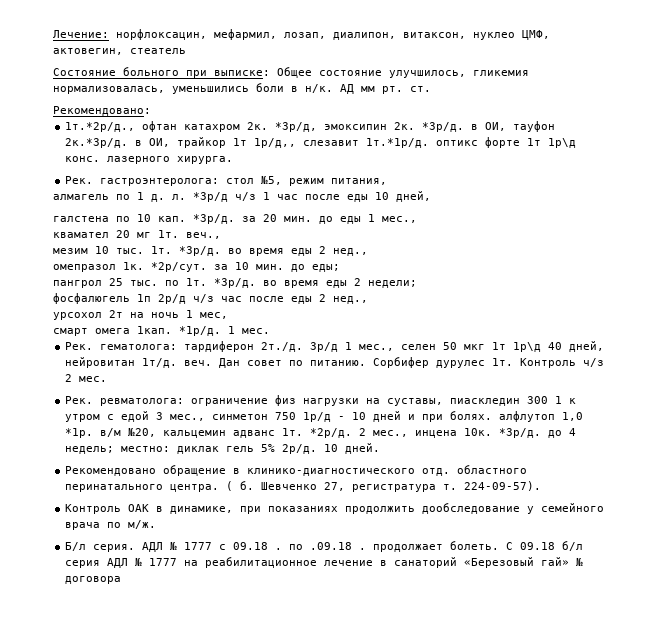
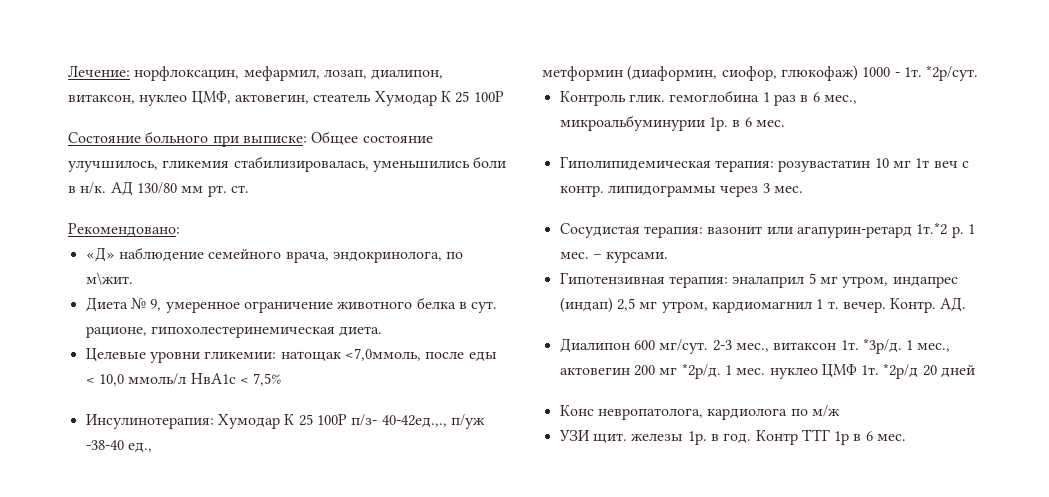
(186, 51) none -> [374,91,504,106] Хумодар К 25 100Р
[53,86,165,94] нормализовалась, -> [233,156,369,172] стабилизировалась,
(354, 89) none -> [136,182,177,194] 130/80
[65,121,556,132] [65,137,577,148] [65,156,234,164] [65,175,388,186] [53,191,431,202] [53,214,417,224] [53,230,221,239] [53,246,368,256] [53,262,340,272] [53,278,417,288] [53,293,368,304] [53,310,228,320] [53,326,270,336] [65,341,605,352] [65,357,605,368] [65,374,108,382] [65,395,577,406] [65,411,584,422] [65,427,577,438] [65,443,381,454] [65,465,528,476] [65,481,542,492] [65,503,605,514] [65,520,157,530] [65,541,584,552] [65,557,584,568] [65,576,122,584] 1т.*2р/д., офтан катахром 2к. *3р/д, эмоксипин 2к. *3р/д. в ОИ, тауфон 2к.*3р/д. в ОИ, трайкор 1т 1р/д,, слезавит 1т.*1р/д. оптикс форте 1т 1р\д конс. лазерного хирурга. // Рек. гастроэнтеролога: стол №5, режим питания, // алмагель по 1 д. л. *3р/д ч/з 1 час после еды 10 дней, // галстена по 10 кап. *3р/д. за 20 мин. до еды 1 мес., // квамател 20 мг 1т. веч., // мезим 10 тыс. 1т. *3р/д. во время еды 2 нед., // омепразол 1к. *2р/сут. за 10 мин. до еды; // пангрол 25 тыс. по 1т. *3р/д. во время еды 2 недели; // фосфалюгель 1п 2р/д ч/з час после еды 2 нед., // урсохол 2т на ночь 1 мес, // смарт омега 1кап. *1р/д. 1 мес. // Рек. гематолога: тардиферон 2т./д. 3р/д 1 мес., селен 50 мкг 1т 1р\д 40 дней, нейровитан 1т/д. веч. Дан совет по питанию. Сорбифер дурулес 1т. Контроль ч/з 2 мес. // Рек. ревматолога: ограничение физ нагрузки на суставы, пиаскледин 300 1 к утром с едой 3 мес., синметон 750 1р/д - 10 дней и при болях. алфлутоп 1,0 *1р. в/м №20, кальцемин адванс 1т. *2р/д. 2 мес., инцена 10к. *3р/д. до 4 недель; местно: диклак гель 5% 2р/д. 10 дней. // Рекомендовано обращение в клинико-диагностического отд. областного перинатального центра. ( б. Шевченко 27, регистратура т. 224-09-57). // Контроль ОАК в динамике, при показаниях продолжить дообследование у семейного врача по м/ж. // Б/л серия. АДЛ № 1777 с 09.18 . по .09.18 . продолжает болеть. С 09.18 б/л серия АДЛ № 1777 на реабилитационное лечение в санаторий «Березовый гай» № договора -> [85,247,464,263] [85,272,133,285] [85,297,498,313] [85,326,383,338] [85,348,497,363] [85,373,282,386] [85,414,485,429] [85,440,152,453] [542,65,979,81] [559,90,857,106] [559,115,785,131] [559,156,969,172] [559,183,803,197] [559,222,975,238] [559,251,669,263] [559,272,958,288] [559,297,967,313] [559,338,951,354] [559,363,976,379] [559,405,840,420] [558,429,907,445] «Д» наблюдение семейного врача, эндокринолога, по м\жит. // Диета № 9, умеренное ограничение животного белка в сут. рационе, гипохолестеринемическая диета. // Целевые уровни гликемии: натощак <7,0ммоль, после еды < 10,0 ммоль/л НвА1с < 7,5% // Инсулинотерапия: Хумодар К 25 100Р п/з- 40-42ед.,., п/уж -38-40 ед., // метформин (диаформин, сиофор, глюкофаж) 1000 - 1т. *2р/сут. // Контроль глик. гемоглобина 1 раз в 6 мес., микроальбуминурии 1р. в 6 мес. // Гиполипидемическая терапия: розувастатин 10 мг 1т веч с контр. липидограммы через 3 мес. // Сосудистая терапия: вазонит или агапурин-ретард 1т.*2 р. 1 мес. – курсами. // Гипотензивная терапия: эналаприл 5 мг утром, индапрес (индап) 2,5 мг утром, кардиомагнил 1 т. вечер. Контр. АД. // Диалипон 600 мг/сут. 2-3 мес., витаксон 1т. *3р/д. 1 мес., актовегин 200 мг *2р/д. 1 мес. нуклео ЦМФ 1т. *2р/д 20 дней // Конс невропатолога, кардиолога по м/ж // УЗИ щит. железы 1р. в год. Контр ТТГ 1р в 6 мес.

